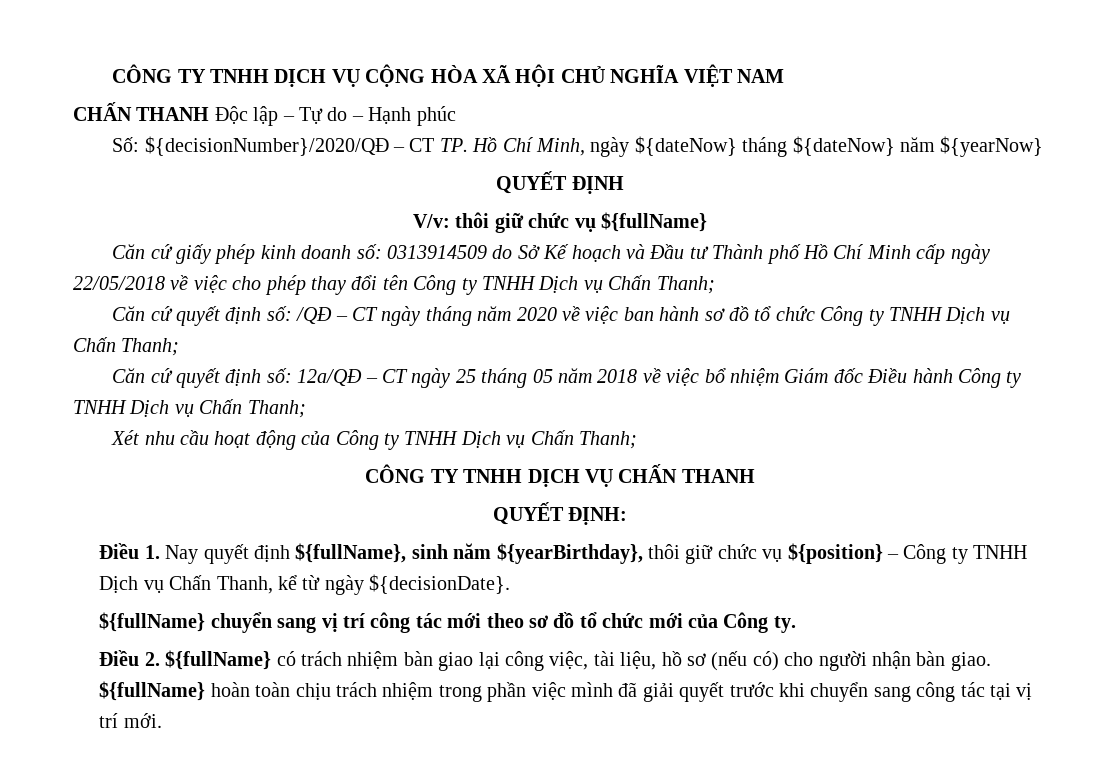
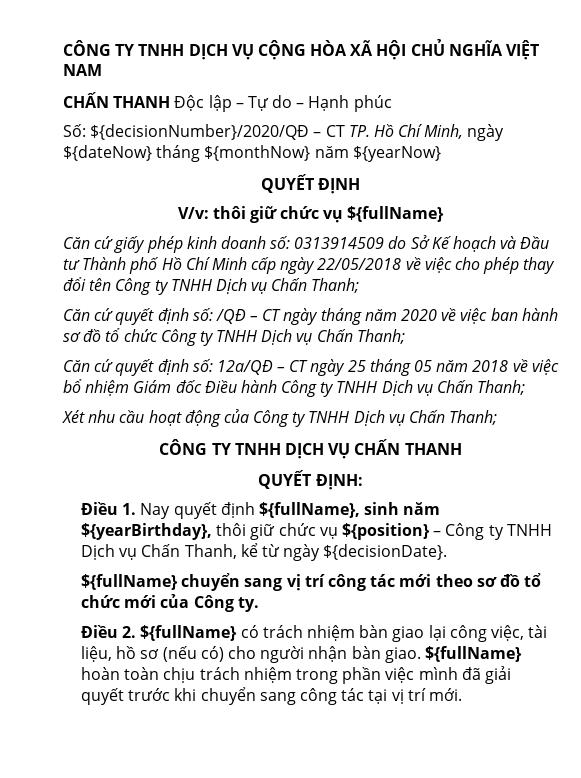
[792,136,895,156] ${dateNow} -> [204,145,311,161] ${monthNow}

